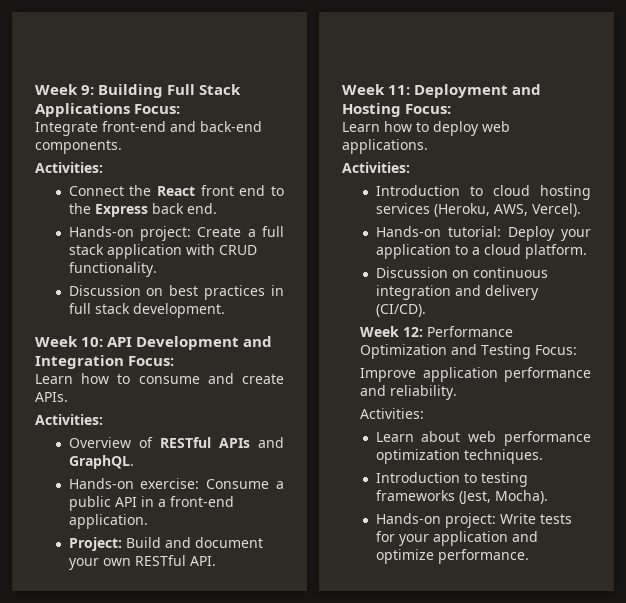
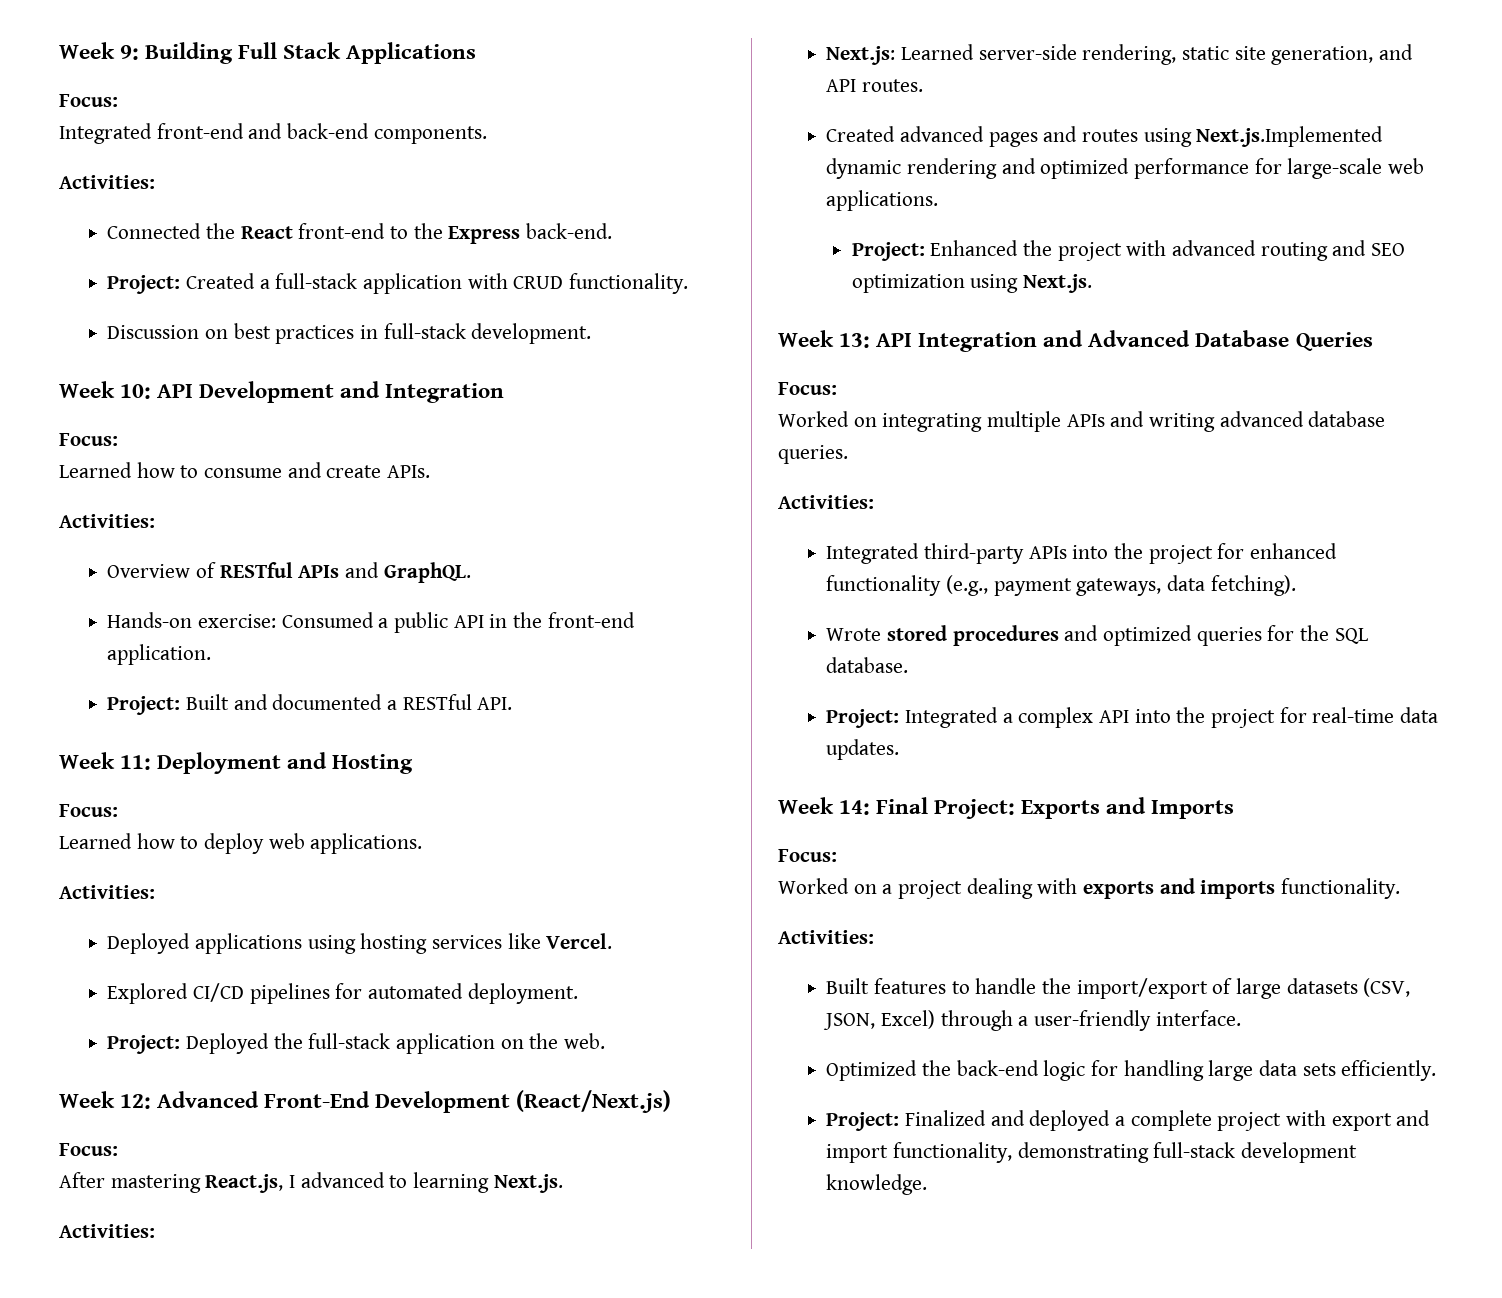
[134,104,181,114] [35,122,98,136] Focus: // Integrate -> [59,94,118,107] [59,123,152,144] // Focus: // Integrated
[68,186,124,196] Connect -> [107,223,202,239] Connected
[200,185,266,196] front end -> [298,223,386,239] front-end
[151,203,217,214] [68,226,284,241] [68,244,104,255] back end. // Hands-on project: Create a full stack -> [526,223,613,239] [107,273,358,294] back-end. // Project: Created a full-stack
[68,303,130,314] full stack -> [383,323,466,339] full-stack
[128,356,175,366] [35,374,73,384] Focus: // Learn -> [59,433,118,446] [59,462,132,478] // Focus: // Learned
[206,479,270,489] Consume -> [281,612,374,628] Consumed
[157,499,166,507] a -> [513,612,543,628] the
[125,537,263,548] [68,558,131,570] Build and document your own -> [186,694,398,710] Built and documented a
[405,104,452,114] [342,122,380,132] Focus: // Learn -> [59,804,118,817] [59,833,132,849] // Focus: // Learned
[375,185,591,200] [375,203,581,217] [375,226,591,241] [375,244,587,259] [375,267,548,278] [375,285,539,300] [375,304,426,317] [360,326,514,337] [360,344,578,359] [360,367,591,382] [360,385,458,400] [360,408,425,419] [375,431,591,446] [375,449,543,464] [375,472,528,487] [375,490,548,505] [375,513,572,528] [375,531,538,546] [375,549,529,564] Introduction to cloud hosting services (Heroku, AWS, Vercel). // Hands-on tutorial: Deploy your application to a cloud platform. // Discussion on continuous integration and delivery (CI/CD). // Week 12: Performance Optimization and Testing Focus: // Improve application performance and reliability. // Activities: // Learn about web performance optimization techniques. // Introduction to testing frameworks (Jest, Mocha). // Hands-on project: Write tests for your application and optimize performance. -> [107,933,613,954] [107,983,578,1004] [107,1033,606,1054] [59,1090,672,1113] [59,1143,118,1156] [59,1172,563,1193] [59,1224,155,1238] [826,44,1414,65] [826,79,924,92] [826,126,1384,147] [826,158,1425,179] [826,190,939,211] [851,240,1406,261] [851,274,1093,293] [778,330,1373,352] [778,382,837,395] [778,411,1386,432] [778,445,848,464] [778,495,874,509] [826,543,1338,564] [826,575,1296,596] [826,625,1368,646] [826,657,909,673] [826,707,1439,728] [826,739,900,760] [778,797,1235,819] [778,849,837,862] [778,878,1401,899] [778,930,874,944] [826,978,1411,999] [823,1010,1241,1031] [826,1060,1437,1081] [826,1110,1431,1131] [826,1142,1358,1163] [826,1174,928,1195] Deployed applications using hosting services like Vercel. // Explored CI/CD pipelines for automated deployment. // Project: Deployed the full-stack application on the web. // Week 12: Advanced Front-End Development (React/Next.js) // Focus: // After mastering React.js, I advanced to learning Next.js. // Activities: // Next.js: Learned server-side rendering, static site generation, and API routes. // Created advanced pages and routes using Next.js.Implemented dynamic rendering and optimized performance for large-scale web applications. // Project: Enhanced the project with advanced routing and SEO optimization using Next.js. // Week 13: API Integration and Advanced Database Queries // Focus: // Worked on integrating multiple APIs and writing advanced database queries. // Activities: // Integrated third-party APIs into the project for enhanced functionality (e.g., payment gateways, data fetching). // Wrote stored procedures and optimized queries for the SQL database. // Project: Integrated a complex API into the project for real-time data updates. // Week 14: Final Project: Exports and Imports // Focus: // Worked on a project dealing with exports and imports functionality. // Activities: // Built features to handle the import/export of large datasets (CSV, JSON, Excel) through a user-friendly interface. // Optimized the back-end logic for handling large data sets efficiently. // Project: Finalized and deployed a complete project with export and import functionality, demonstrating full-stack development knowledge.

